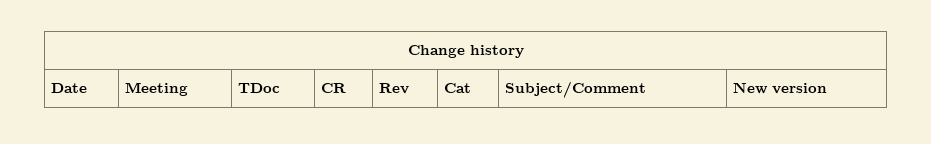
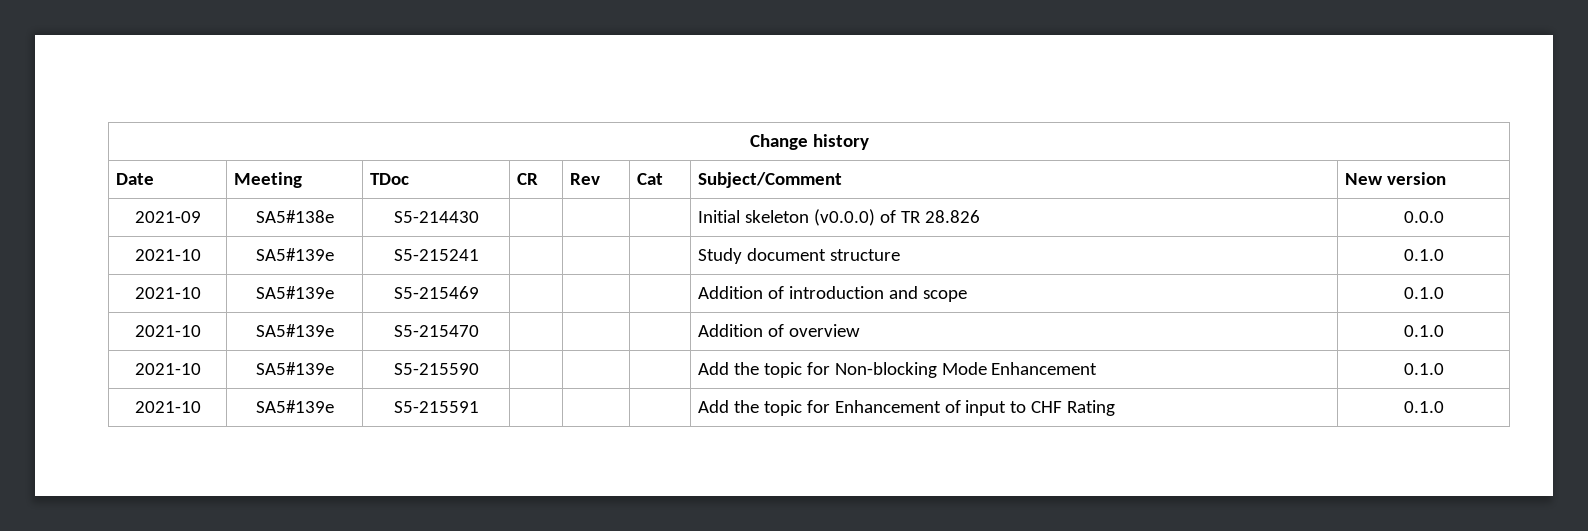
(827, 88) none -> [134,211,201,223] [255,210,334,223] [393,211,479,223] [697,209,980,226] [1403,211,1444,223] [134,249,201,261] [255,248,334,261] [393,249,479,261] [697,248,900,264] [1403,249,1444,261] [134,287,201,299] [255,286,334,299] [393,286,479,299] [697,286,967,302] [1403,287,1444,299] [134,325,201,337] [255,324,334,337] [393,325,479,337] [697,324,860,337] [1403,325,1444,337] [134,363,201,375] [255,362,334,375] [393,363,479,375] [697,362,1098,378] [1403,363,1444,375] [134,401,201,413] [255,400,334,413] [393,401,479,413] [697,400,1116,416] [1403,401,1444,413] // 2021-09 | SA5#138e | S5-214430 | | | | Initial skeleton (v0.0.0) of TR 28.826 | 0.0.0 // 2021-10 | SA5#139e | S5-215241 | | | | Study document structure | 0.1.0 // 2021-10 | SA5#139e | S5-215469 | | | | Addition of introduction and scope | 0.1.0 // 2021-10 | SA5#139e | S5-215470 | | | | Addition of overview | 0.1.0 // 2021-10 | SA5#139e | S5-215590 | | | | Add the topic for Non-blocking Mode Enhancement | 0.1.0 // 2021-10 | SA5#139e | S5-215591 | | | | Add the topic for Enhancement of input to CHF Rating | 0.1.0

